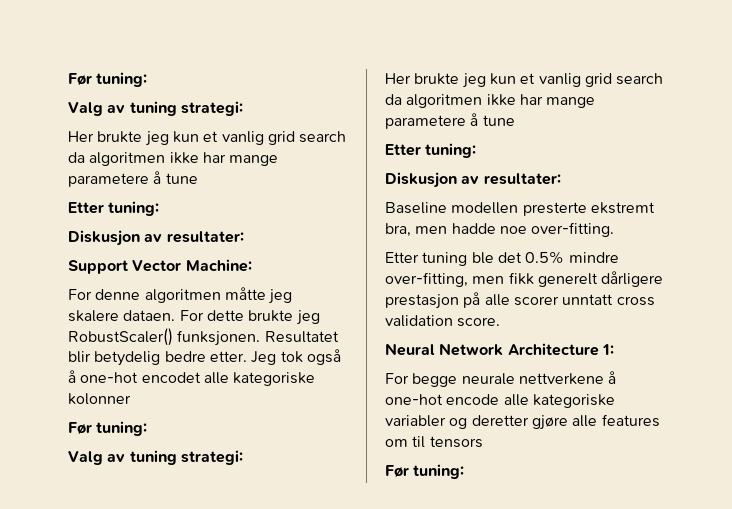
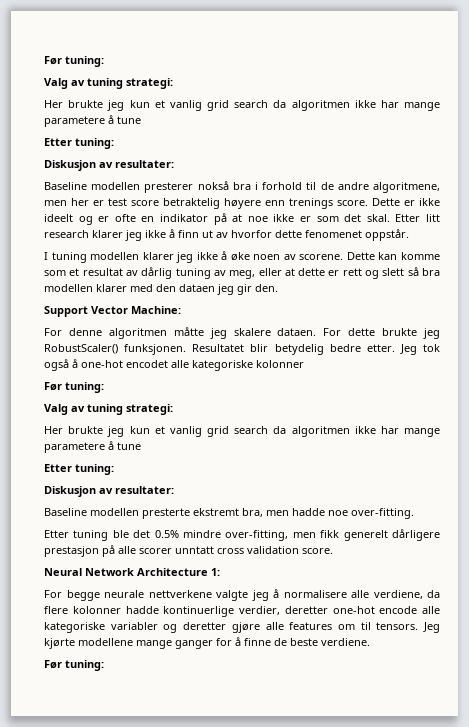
(244, 237) none -> [44,181,440,193] [44,198,440,209] [44,213,441,225] [44,229,409,241] [44,251,441,263] [44,267,440,279] [44,284,278,295] // Baseline modellen presterer nokså bra i forhold til de andre algoritmene, men her er test score betraktelig høyere enn trenings score. Dette er ikke ideelt og er ofte en indikator på at noe ikke er som det skal. Etter litt research klarer jeg ikke å finn ut av hvorfor dette fenomenet oppstår. // I tuning modellen klarer jeg ikke å øke noen av scorene. Dette kan komme som et resultat av dårlig tuning av meg, eller at dette er rett og slett så bra modellen klarer med den dataen jeg gir den.
[608,371,617,384] å -> [216,589,440,601] [44,606,328,617] valgte jeg å normalisere alle verdiene, da flere kolonner hadde kontinuerlige verdier, deretter
[429,436,483,448] tensors -> [376,622,440,633] [44,637,370,649] tensors. Jeg kjørte modellene mange ganger for å finne de beste verdiene.

